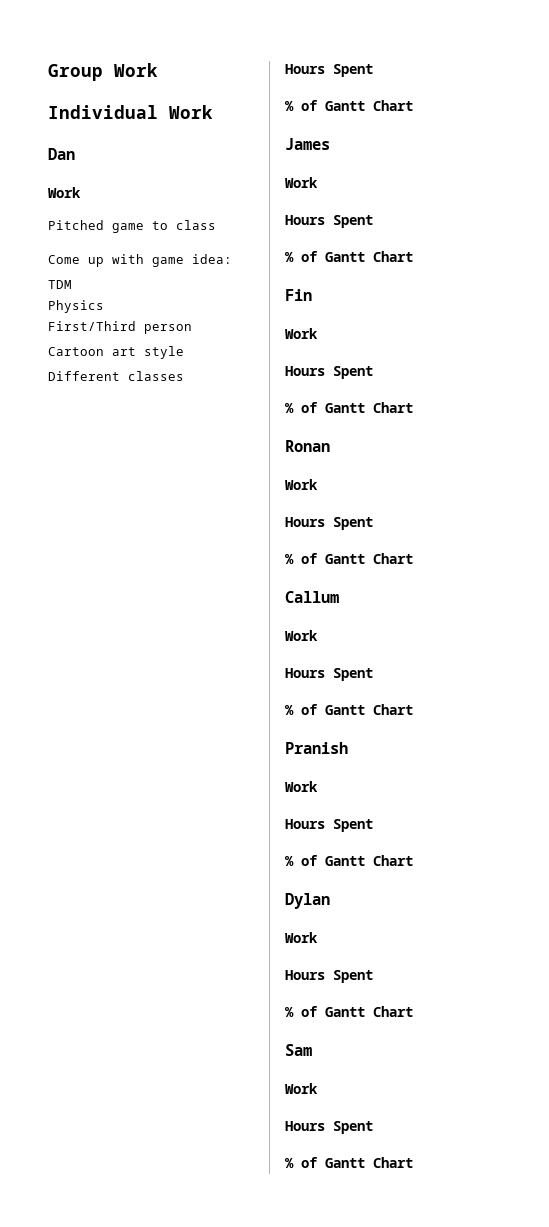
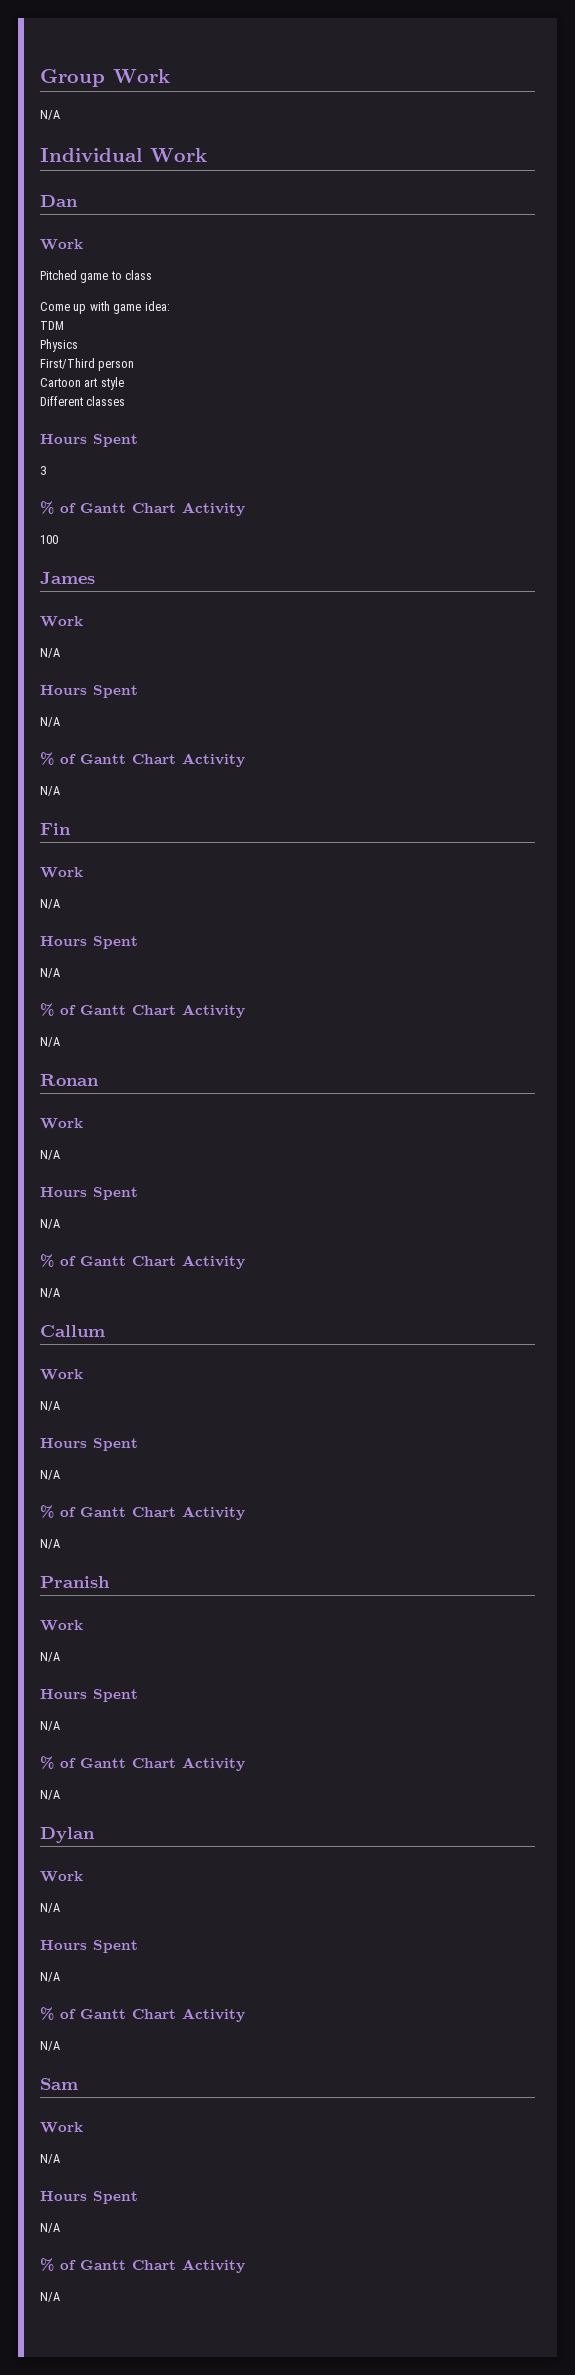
(158, 70) none -> [40,110,60,120] // N/A
[285,100,413,111] // % of Gantt Chart -> [40,466,46,475] [40,501,245,516] [40,535,58,544] // 3 // % of Gantt Chart Activity // 100
[285,215,373,228] [285,251,413,262] // Hours Spent // % of Gantt Chart -> [40,648,60,658] [40,685,138,698] [40,717,60,727] [40,752,245,767] [40,786,60,796] // N/A // Hours Spent // N/A // % of Gantt Chart Activity // N/A
[285,366,373,379] [285,402,413,413] // Hours Spent // % of Gantt Chart -> [40,899,60,909] [40,936,138,949] [40,968,60,978] [40,1003,245,1018] [40,1037,60,1047] // N/A // Hours Spent // N/A // % of Gantt Chart Activity // N/A
[285,517,373,530] [285,553,413,564] // Hours Spent // % of Gantt Chart -> [40,1150,60,1160] [40,1187,138,1200] [40,1219,60,1229] [40,1254,245,1269] [40,1288,60,1298] // N/A // Hours Spent // N/A // % of Gantt Chart Activity // N/A
[285,668,373,681] [285,704,413,715] // Hours Spent // % of Gantt Chart -> [40,1401,60,1411] [40,1438,138,1451] [40,1470,60,1480] [40,1505,245,1520] [40,1539,60,1549] // N/A // Hours Spent // N/A // % of Gantt Chart Activity // N/A
[285,819,373,832] [285,855,413,866] // Hours Spent // % of Gantt Chart -> [40,1652,60,1662] [40,1689,138,1702] [40,1721,60,1731] [40,1756,245,1771] [40,1790,60,1800] // N/A // Hours Spent // N/A // % of Gantt Chart Activity // N/A
[285,970,373,983] [285,1006,413,1017] // Hours Spent // % of Gantt Chart -> [40,1903,60,1913] [40,1940,138,1953] [40,1972,60,1982] [40,2007,245,2022] [40,2041,60,2051] // N/A // Hours Spent // N/A // % of Gantt Chart Activity // N/A
[285,1121,373,1134] [285,1157,413,1168] // Hours Spent // % of Gantt Chart -> [40,2154,60,2164] [40,2191,138,2204] [40,2223,60,2233] [40,2258,245,2273] [40,2292,60,2302] // N/A // Hours Spent // N/A // % of Gantt Chart Activity // N/A

